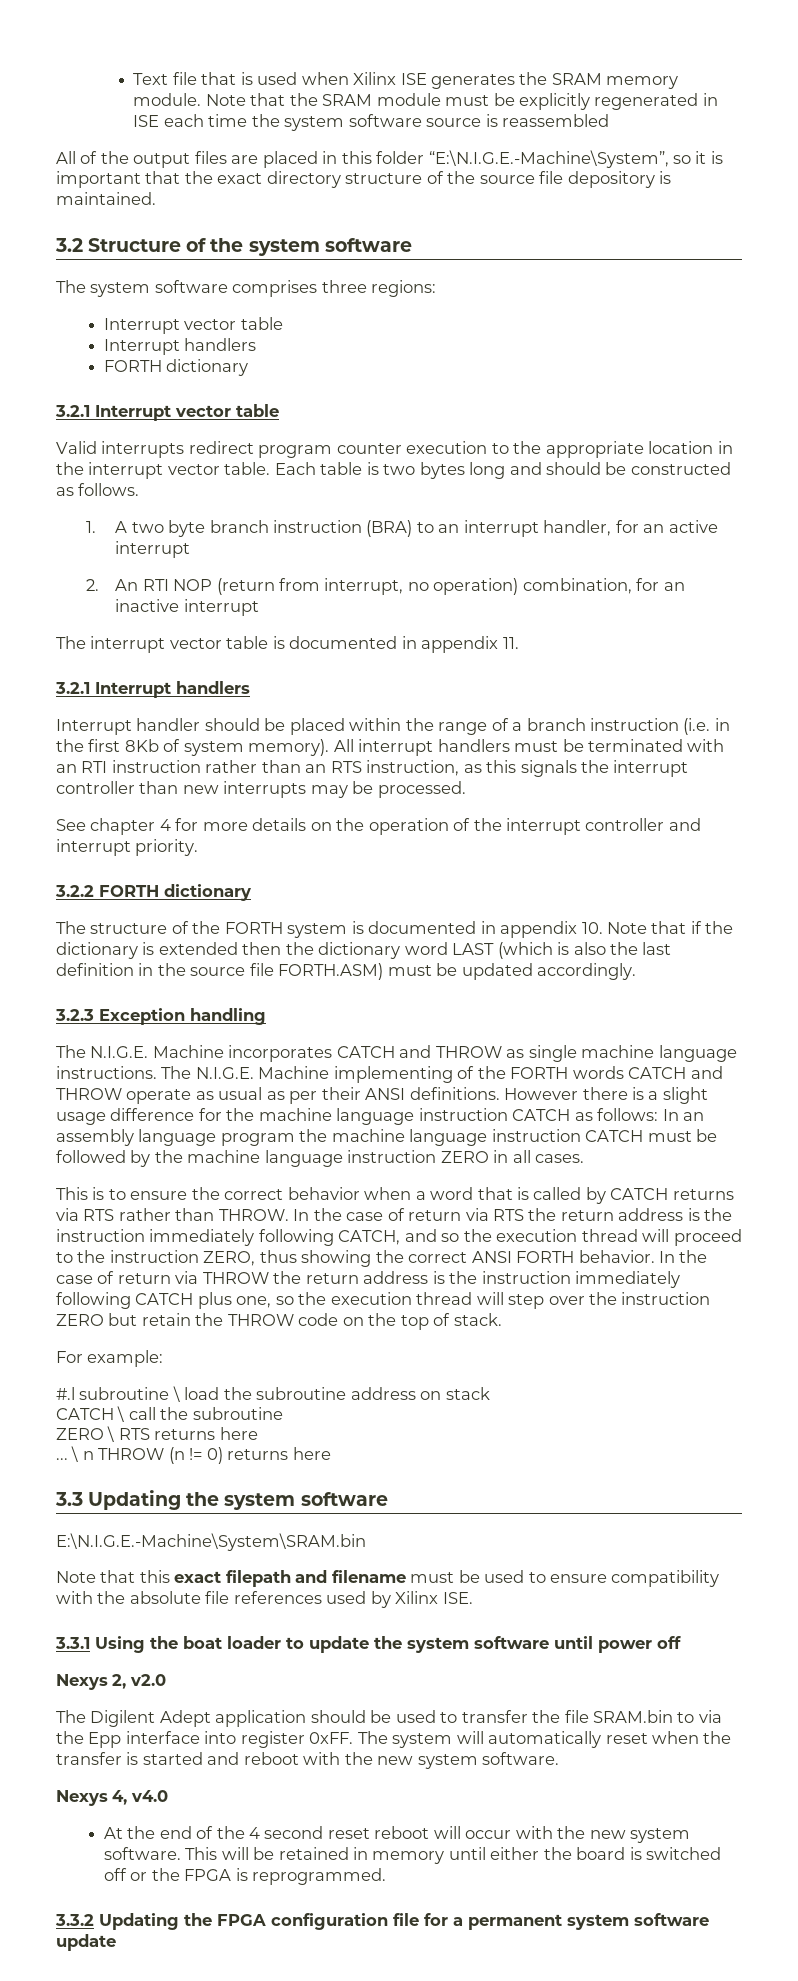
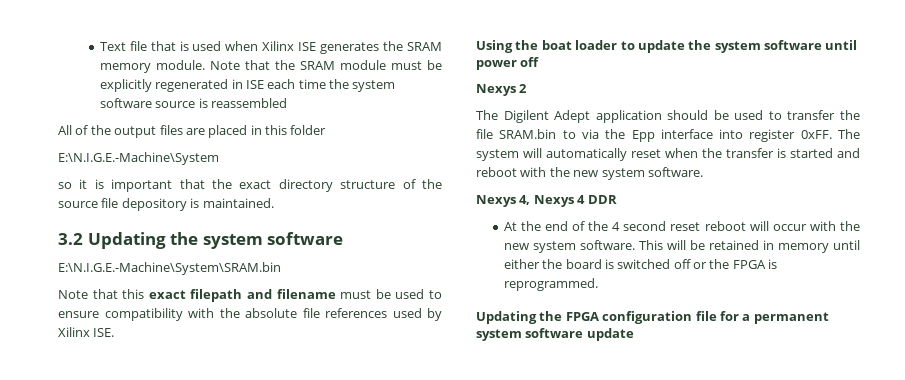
[428,150,669,168] “E:\N.I.G.E.-Machine\System”, -> [58,152,219,165] // E:\N.I.G.E.-Machine\System //
[88,238,412,256] [56,280,437,297] [103,317,283,334] [103,338,257,355] [103,359,249,376] [55,404,279,421] [56,441,733,458] [56,462,731,479] [56,483,140,496] [85,520,718,537] [115,541,191,558] [85,578,685,595] [115,599,259,616] [56,636,519,653] [55,681,250,698] [56,718,730,735] [56,739,725,756] [56,760,689,777] [56,781,466,798] [56,818,701,835] [56,839,199,856] [55,884,251,901] [56,921,734,938] [56,942,672,959] [56,963,637,980] [55,1008,266,1025] [56,1045,737,1062] [56,1066,723,1083] [56,1087,708,1104] [56,1108,705,1125] [56,1129,718,1146] [56,1150,585,1167] [56,1187,734,1204] [56,1208,733,1221] [56,1229,742,1246] [56,1250,708,1267] [56,1271,681,1288] [56,1292,711,1309] [56,1313,502,1330] [56,1350,164,1367] [56,1386,490,1402] [56,1406,283,1422] [56,1426,258,1442] [56,1446,331,1464] [55,1492,83,1506] Structure of the system software // The system software comprises three regions: // Interrupt vector table // Interrupt handlers // FORTH dictionary // 3.2.1 Interrupt vector table // Valid interrupts redirect program counter execution to the appropriate location in the interrupt vector table. Each table is two bytes long and should be constructed as follows. // 1. A two byte branch instruction (BRA) to an interrupt handler, for an active interrupt // 2. An RTI NOP (return from interrupt, no operation) combination, for an inactive interrupt // The interrupt vector table is documented in appendix 11. // 3.2.1 Interrupt handlers // Interrupt handler should be placed within the range of a branch instruction (i.e. in the first 8Kb of system memory). All interrupt handlers must be terminated with an RTI instruction rather than an RTS instruction, as this signals the interrupt controller than new interrupts may be processed. // See chapter 4 for more details on the operation of the interrupt controller and interrupt priority. // 3.2.2 FORTH dictionary // The structure of the FORTH system is documented in appendix 10. Note that if the dictionary is extended then the dictionary word LAST (which is also the last definition in the source file FORTH.ASM) must be updated accordingly. // 3.2.3 Exception handling // The N.I.G.E. Machine incorporates CATCH and THROW as single machine language instructions. The N.I.G.E. Machine implementing of the FORTH words CATCH and THROW operate as usual as per their ANSI definitions. However there is a slight usage difference for the machine language instruction CATCH as follows: In an assembly language program the machine language instruction CATCH must be followed by the machine language instruction ZERO in all cases. // This is to ensure the correct behavior when a word that is called by CATCH returns via RTS rather than THROW. In the case of return via RTS the return address is the instruction immediately following CATCH, and so the execution thread will proceed to the instruction ZERO, thus showing the correct ANSI FORTH behavior. In the case of return via THROW the return address is the instruction immediately following CATCH plus one, so the execution thread will step over the instruction ZERO but retain the THROW code on the top of stack. // For example: // #.l subroutine \ load the subroutine address on stack // CATCH \ call the subroutine // ZERO \ RTS returns here // ... \ n THROW (n != 0) returns here // 3.3 -> (83, 239) none
[55,1637,90,1649] 3.3.1 -> (115, 332) none
[112,1674,166,1689] 2, v2.0 -> [519,84,528,93] 2
[130,1790,168,1802] v4.0 -> [533,195,617,207] Nexys 4 DDR
[55,1914,94,1926] 3.3.2 -> (598, 284) none

